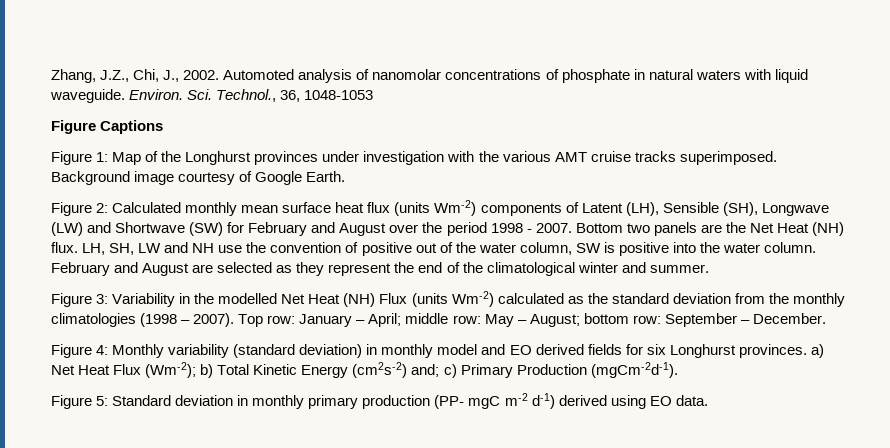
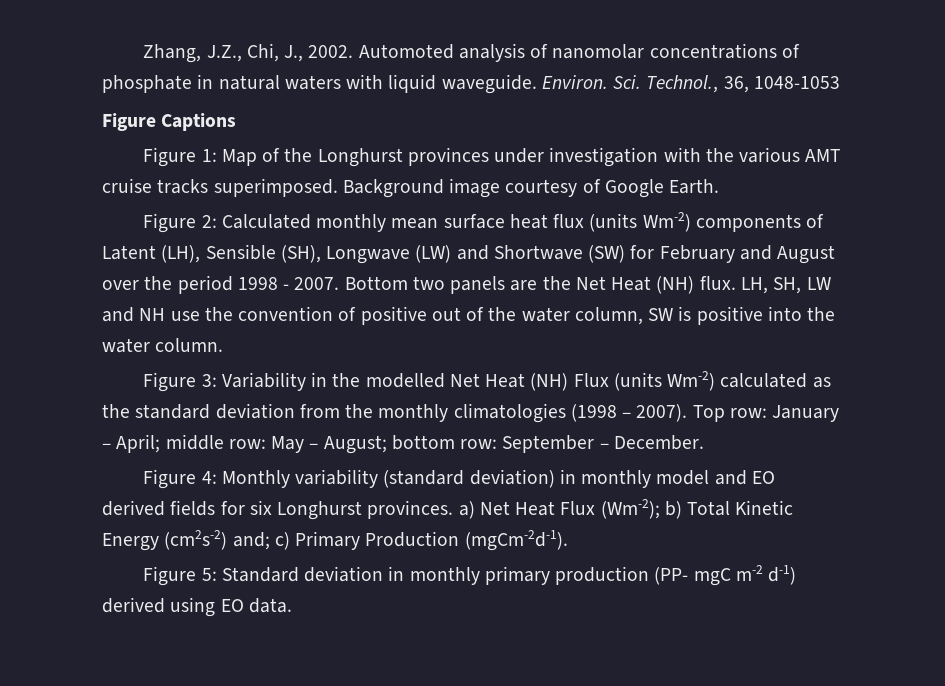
[51,262,709,276] February and August are selected as they represent the end of the climatological winter and summer. -> (224, 345) none

